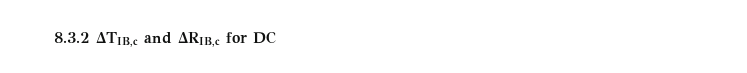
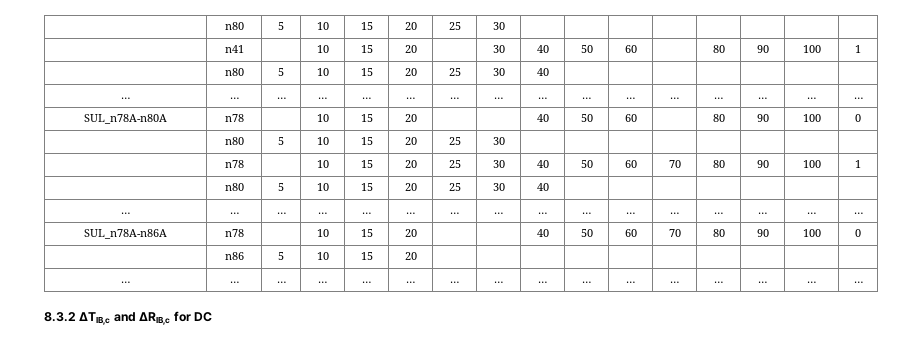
(54, 37) none -> [224,22,244,30] [278,22,284,30] [316,22,329,30] [360,22,373,30] [404,22,417,30] [448,22,461,30] [492,22,505,30] [224,45,244,53] [316,45,329,53] [360,45,373,53] [404,45,417,53] [492,45,505,53] [536,45,549,53] [580,45,593,53] [624,45,637,53] [712,45,725,53] [756,45,769,53] [802,45,821,53] [855,45,861,53] [224,68,244,76] [278,68,284,76] [316,68,329,76] [360,68,373,76] [404,68,417,76] [448,68,461,76] [492,68,505,76] [536,68,549,76] [121,97,130,99] [229,97,239,99] [276,97,286,99] [318,97,327,99] [362,97,371,99] [406,97,415,99] [450,97,459,99] [494,97,503,99] [538,97,547,99] [582,97,591,99] [626,97,635,99] [670,97,679,99] [714,97,723,99] [758,97,767,99] [807,97,816,99] [853,97,863,99] [84,114,167,124] [224,114,244,122] [316,114,329,122] [360,114,373,122] [404,114,417,122] [536,114,549,122] [580,114,593,122] [624,114,637,122] [712,114,725,122] [756,114,769,122] [802,114,821,122] [855,114,861,122] [224,137,244,145] [278,137,284,145] [316,137,329,145] [360,137,373,145] [404,137,417,145] [448,137,461,145] [492,137,505,145] [224,160,244,168] [316,160,329,168] [360,160,373,168] [404,160,417,168] [448,160,461,168] [492,160,505,168] [536,160,549,168] [580,160,593,168] [624,160,637,168] [668,160,681,168] [712,160,725,168] [756,160,769,168] [802,160,821,168] [855,160,861,168] [224,183,244,191] [278,183,284,191] [316,183,329,191] [360,183,373,191] [404,183,417,191] [448,183,461,191] [492,183,505,191] [536,183,549,191] [121,212,130,214] [229,212,239,214] [276,212,286,214] [318,212,327,214] [362,212,371,214] [406,212,415,214] [450,212,459,214] [494,212,503,214] [538,212,547,214] [582,212,591,214] [626,212,635,214] [670,212,679,214] [714,212,723,214] [758,212,767,214] [807,212,816,214] [853,212,863,214] [84,229,167,239] [224,229,244,237] [316,229,329,237] [360,229,373,237] [404,229,417,237] [536,229,549,237] [580,229,593,237] [624,229,637,237] [668,229,681,237] [712,229,725,237] [756,229,769,237] [802,229,821,237] [855,229,861,237] [224,252,244,260] [278,252,284,260] [316,252,329,260] [360,252,373,260] [404,252,417,260] [121,281,130,283] [229,281,239,283] [276,281,286,283] [318,281,327,283] [362,281,371,283] [406,281,415,283] [450,281,459,283] [494,281,503,283] [538,281,547,283] [582,281,591,283] [626,281,635,283] [670,281,679,283] [714,281,723,283] [758,281,767,283] [807,281,816,283] [853,281,863,283] | n80 | 5 | 10 | 15 | 20 | 25 | 30 | | | | | | | | // | n41 | | 10 | 15 | 20 | | 30 | 40 | 50 | 60 | | 80 | 90 | 100 | 1 // | n80 | 5 | 10 | 15 | 20 | 25 | 30 | 40 | | | | | | | // … | … | … | … | … | … | … | … | … | … | … | … | … | … | … | … // SUL_n78A-n80A | n78 | | 10 | 15 | 20 | | | 40 | 50 | 60 | | 80 | 90 | 100 | 0 // | n80 | 5 | 10 | 15 | 20 | 25 | 30 | | | | | | | | // | n78 | | 10 | 15 | 20 | 25 | 30 | 40 | 50 | 60 | 70 | 80 | 90 | 100 | 1 // | n80 | 5 | 10 | 15 | 20 | 25 | 30 | 40 | | | | | | | // … | … | … | … | … | … | … | … | … | … | … | … | … | … | … | … // SUL_n78A-n86A | n78 | | 10 | 15 | 20 | | | 40 | 50 | 60 | 70 | 80 | 90 | 100 | 0 // | n86 | 5 | 10 | 15 | 20 | | | | | | | | | | // … | … | … | … | … | … | … | … | … | … | … | … | … | … | … | … //

